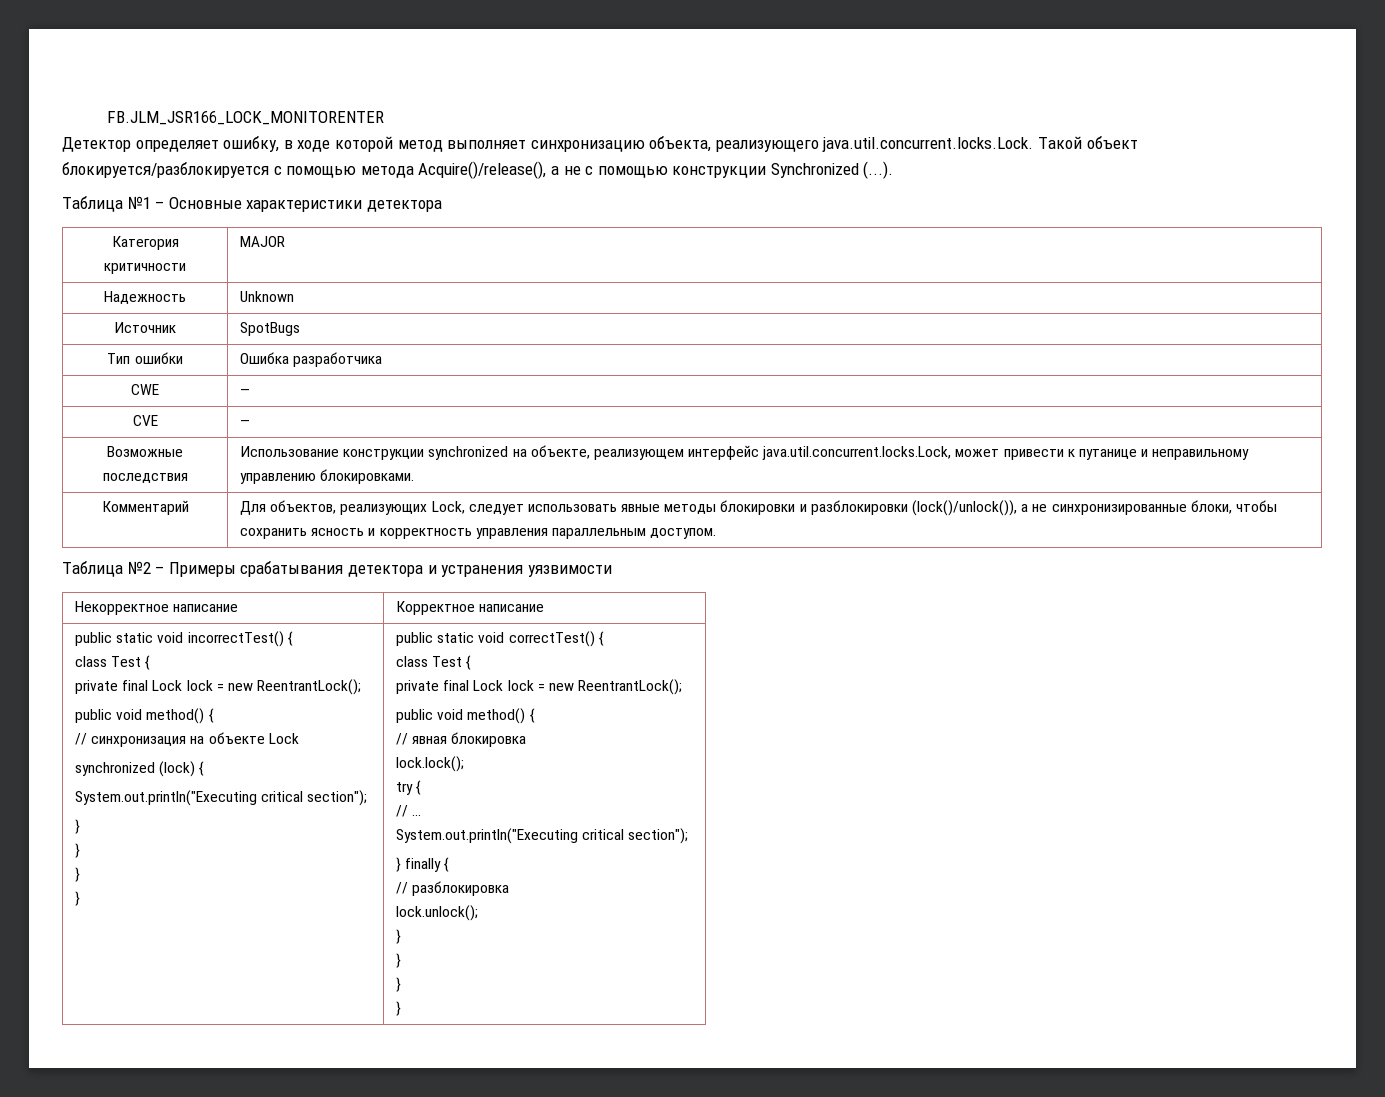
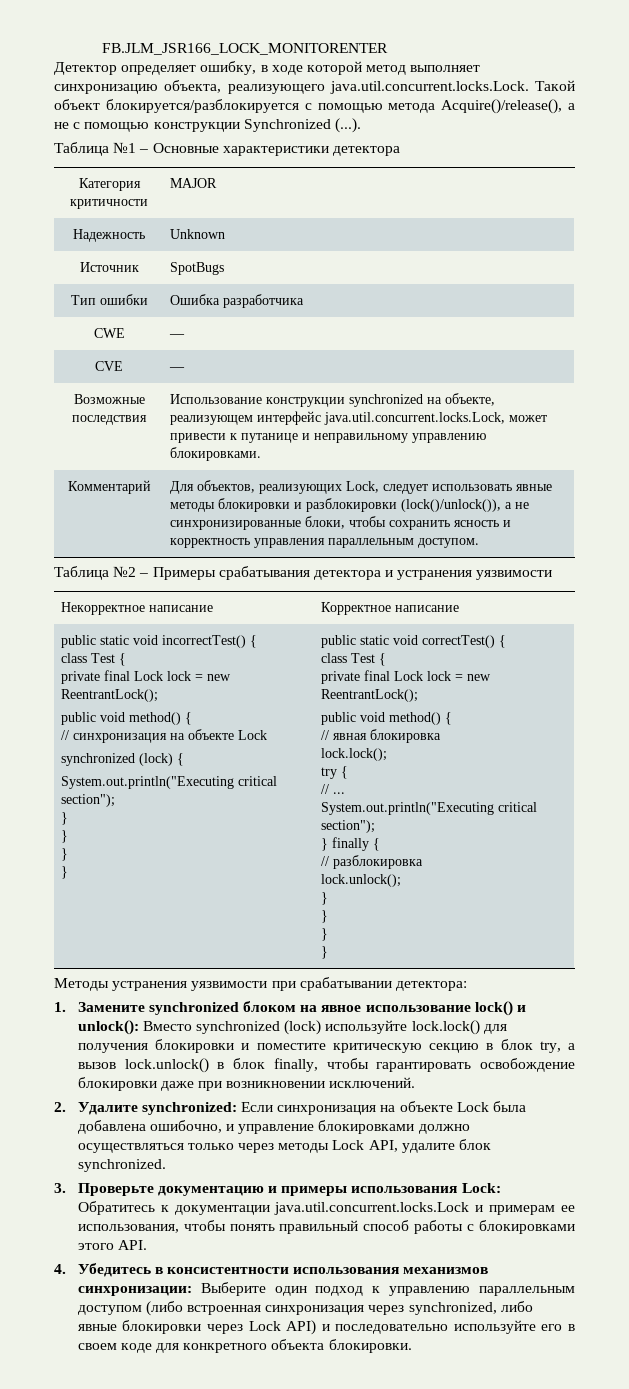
(401, 1008) none -> [54,977,467,991] [54,1001,527,1016] [77,1020,507,1035] [77,1039,575,1053] [77,1058,575,1073] [77,1077,416,1091] [54,1101,527,1115] [77,1120,470,1134] [77,1139,492,1153] [77,1159,166,1172] [54,1183,501,1196] [77,1201,575,1215] [77,1220,575,1234] [77,1240,147,1250] [54,1263,489,1277] [77,1282,575,1296] [77,1301,533,1316] [77,1320,575,1335] [77,1339,412,1353] // Методы устранения уязвимости при срабатывании детектора: // 1. Замените synchronized блоком на явное использование lock() и unlock(): Вместо synchronized (lock) используйте lock.lock() для получения блокировки и поместите критическую секцию в блок try, а вызов lock.unlock() в блок finally, чтобы гарантировать освобождение блокировки даже при возникновении исключений. // 2. Удалите synchronized: Если синхронизация на объекте Lock была добавлена ошибочно, и управление блокировками должно осуществляться только через методы Lock API, удалите блок synchronized. // 3. Проверьте документацию и примеры использования Lock: Обратитесь к документации java.util.concurrent.locks.Lock и примерам ее использования, чтобы понять правильный способ работы с блокировками этого API. // 4. Убедитесь в консистентности использования механизмов синхронизации: Выберите один подход к управлению параллельным доступом (либо встроенная синхронизация через synchronized, либо явные блокировки через Lock API) и последовательно используйте его в своем коде для конкретного объекта блокировки.

